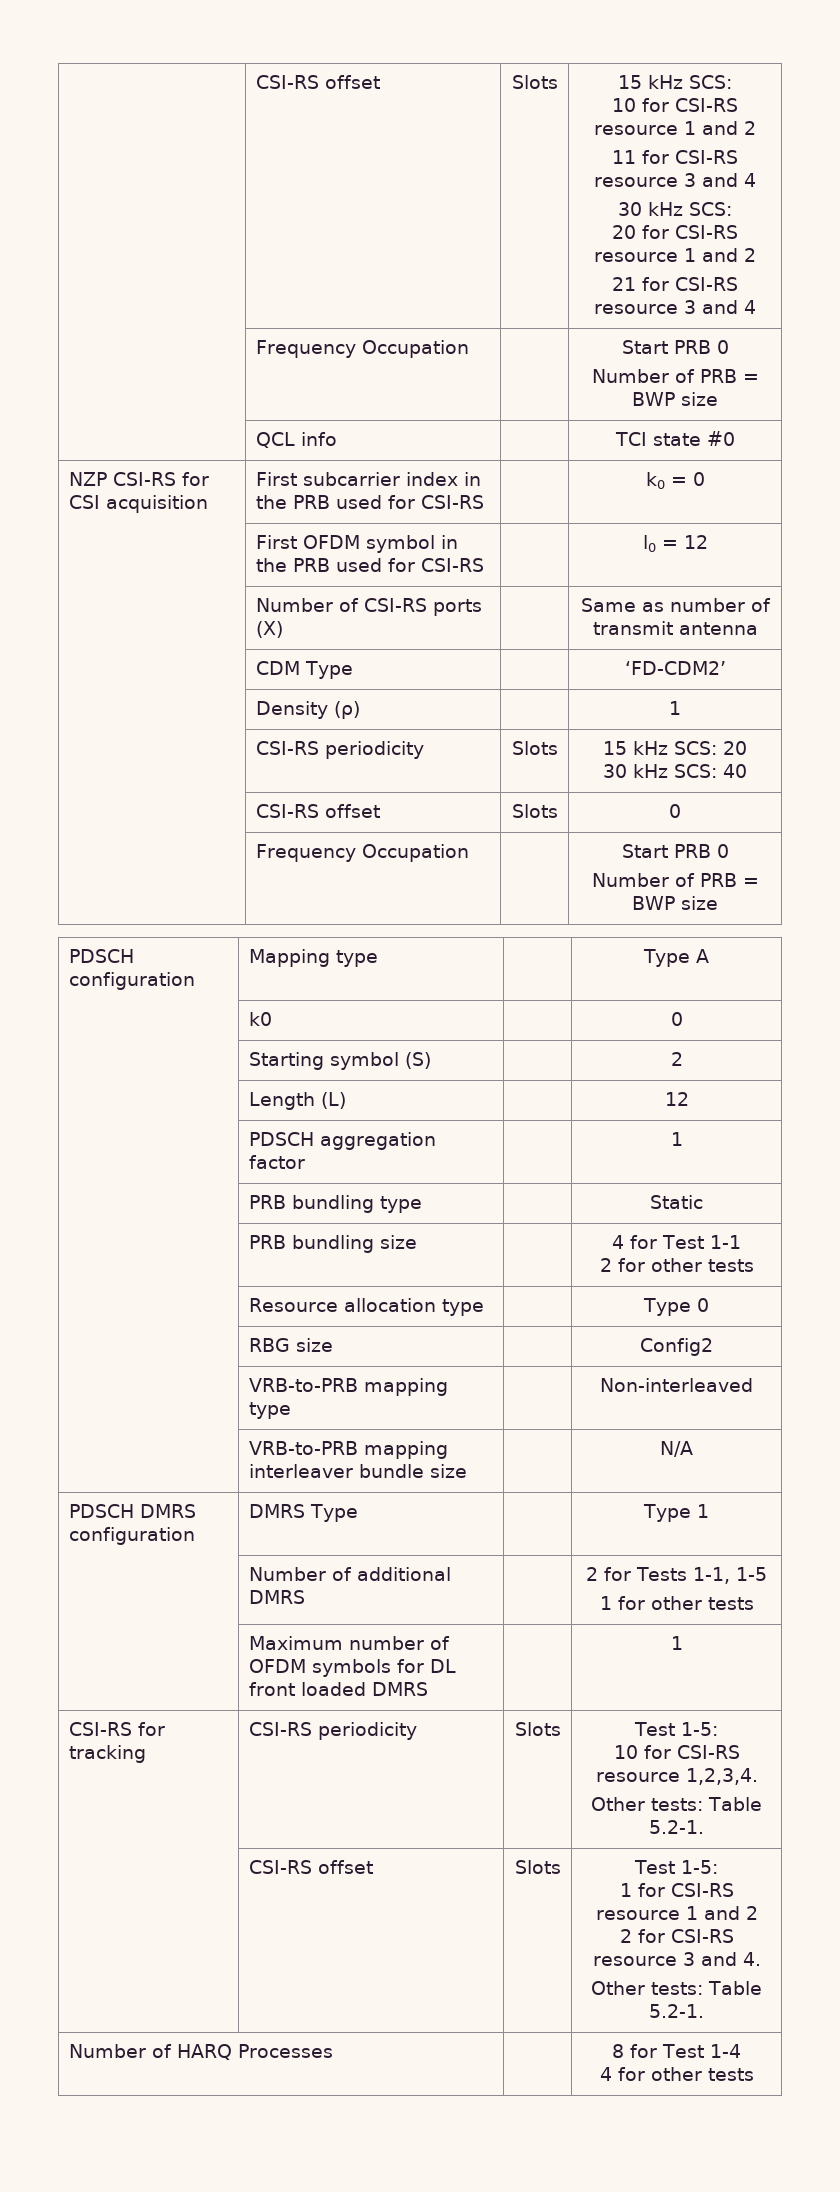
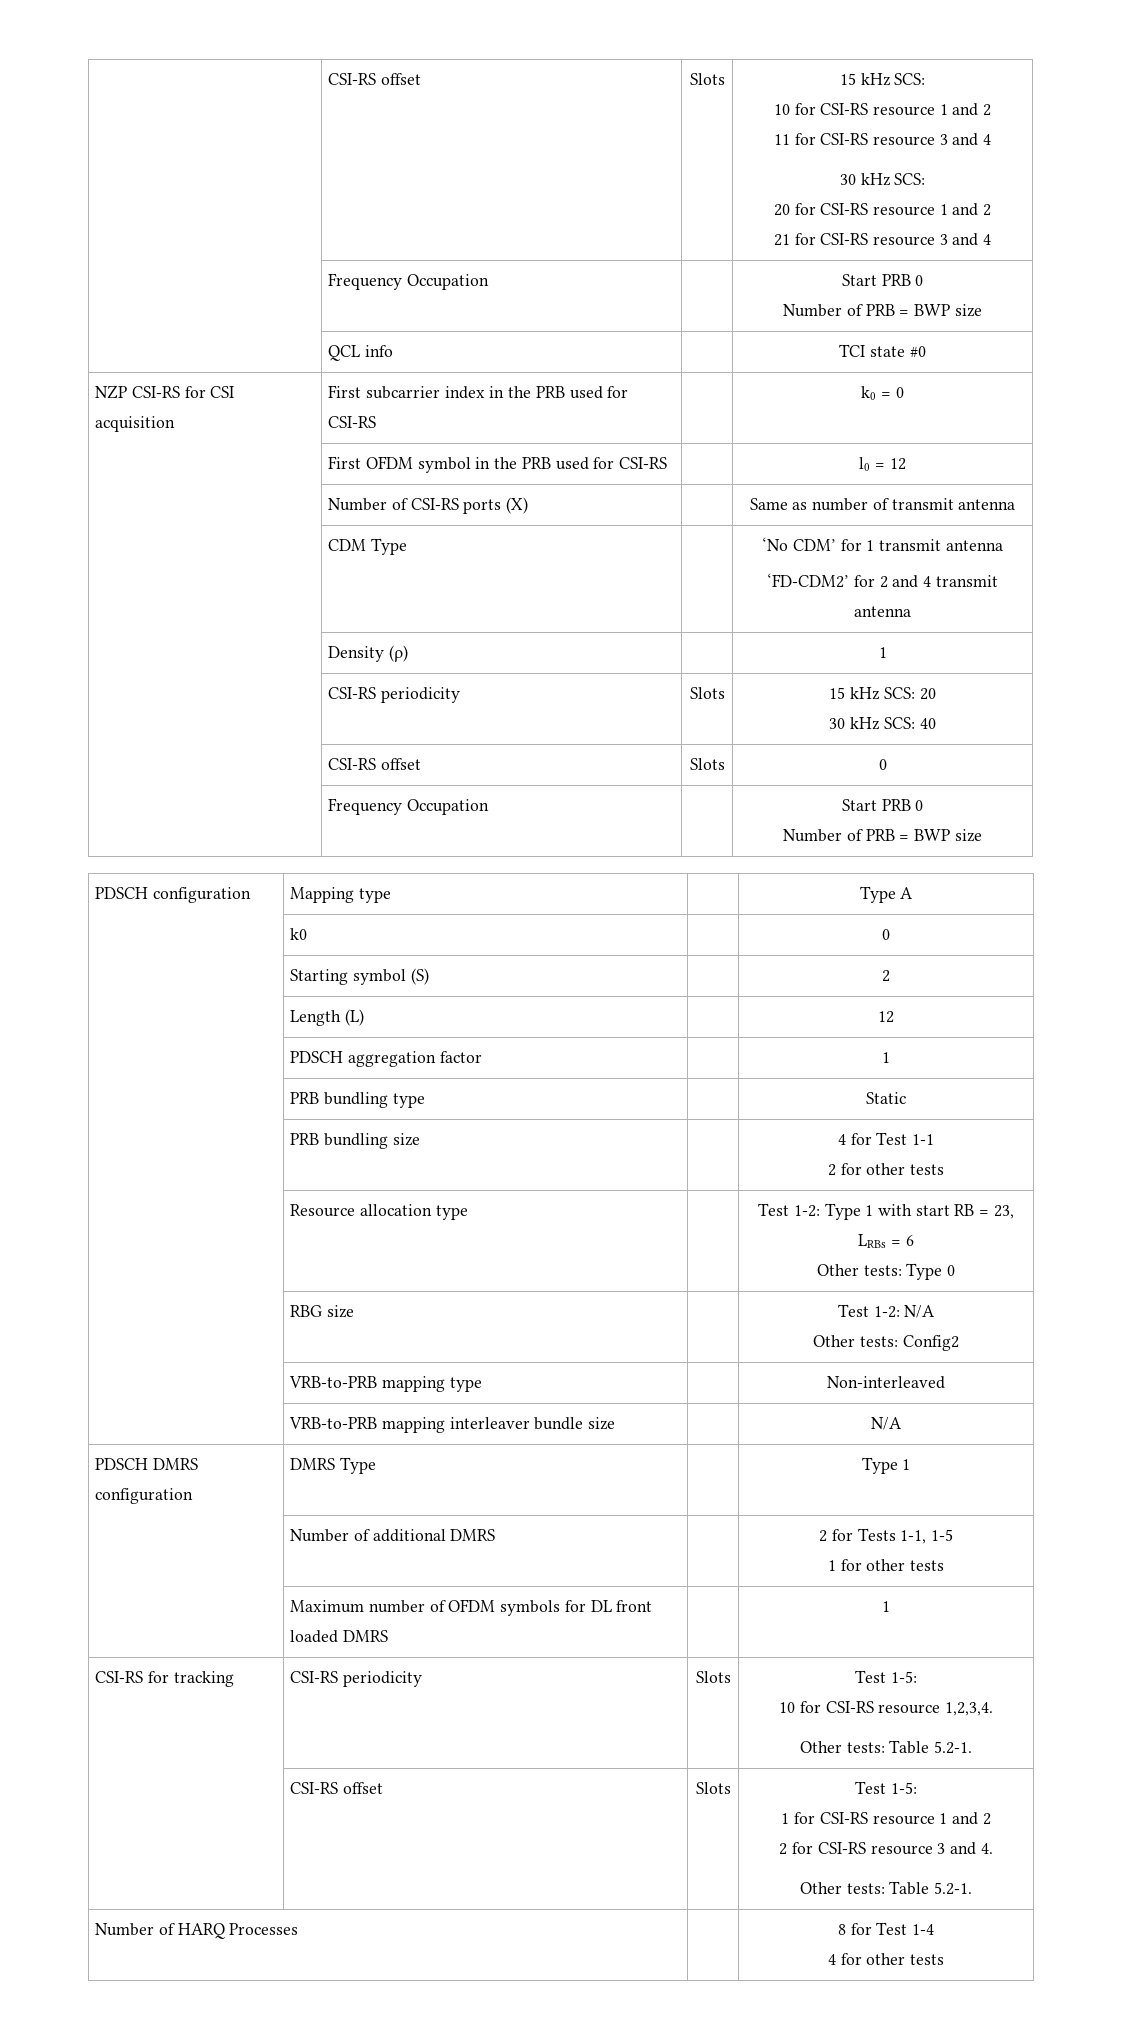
[624,661,726,675] ‘FD-CDM2’ -> [762,537,1003,551] [767,573,998,588] [854,606,911,617] ‘No CDM’ for 1 transmit antenna // ‘FD-CDM2’ for 2 and 4 transmit antenna
(484, 1307) none -> [758,1203,1014,1220] [858,1234,914,1248] [816,1264,902,1276] Test 1-2: Type 1 with start RB = 23, LRBs = 6 // Other tests:
(333, 1345) none -> [837,1304,936,1318] [813,1335,898,1347] Test 1-2: N/A // Other tests:

